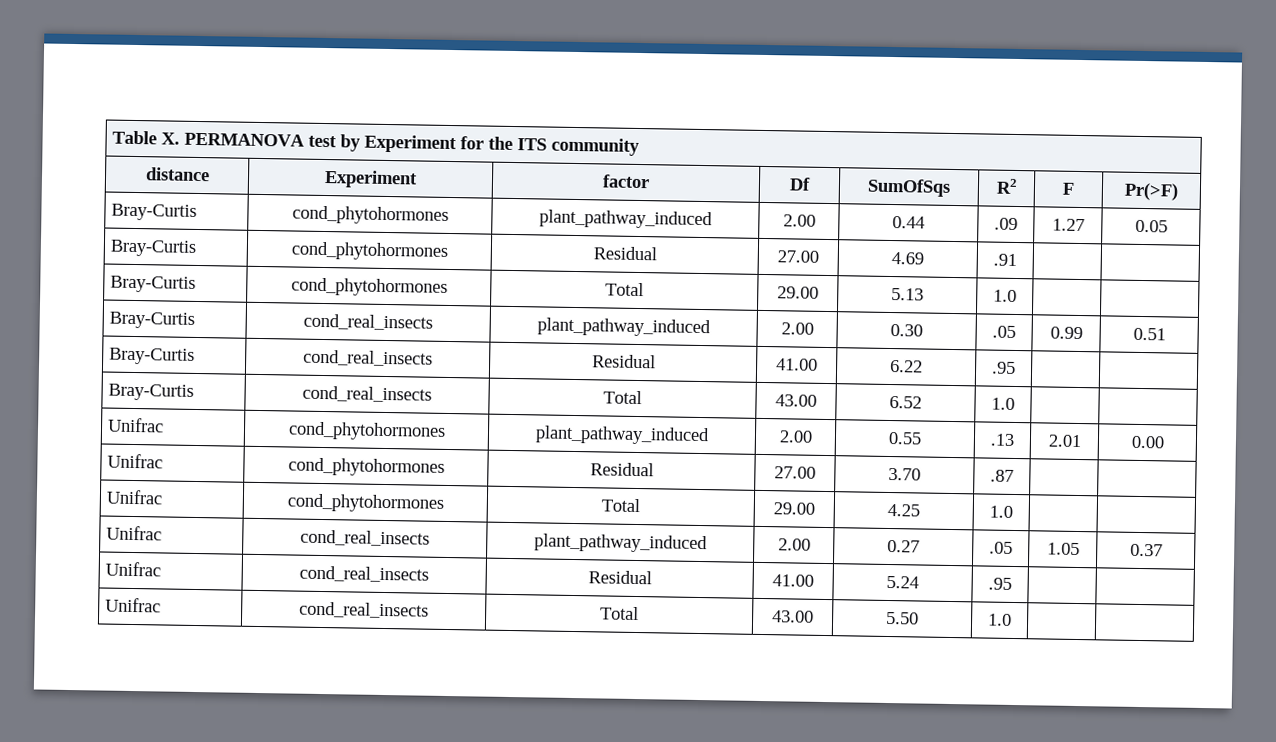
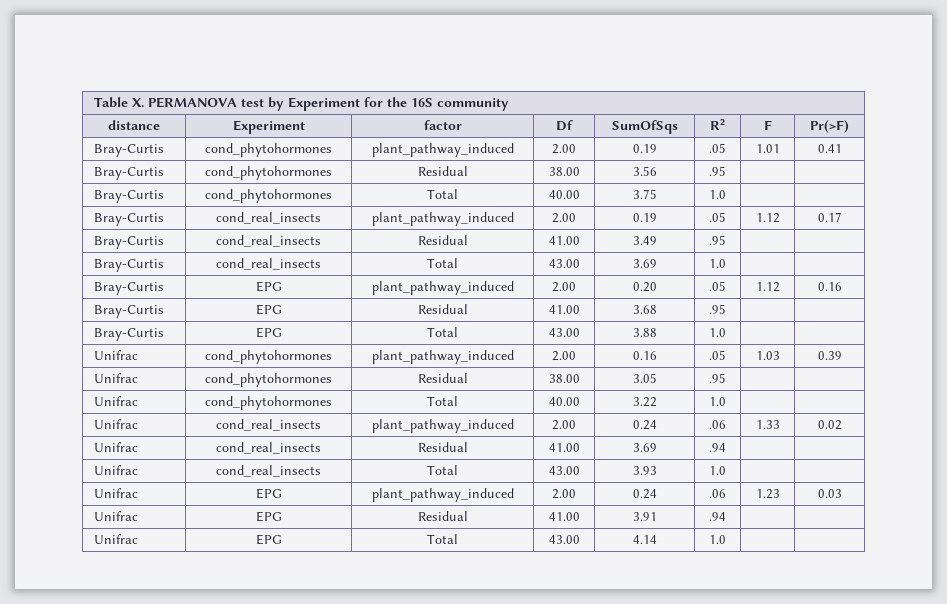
[517,138,548,151] ITS -> [411,98,434,107] 16S
[892,216,925,229] [994,217,1018,231] [1051,218,1085,232] [1134,219,1168,233] 0.44 | .09 | 1.27 | 0.05 -> [632,144,657,153] [709,143,726,153] [755,144,780,153] [817,144,842,153] 0.19 | .05 | 1.01 | 0.41
[777,250,819,263] [891,252,924,265] [993,253,1017,267] 27.00 | 4.69 | .91 -> [548,167,580,176] [632,166,657,176] [709,166,726,176] 38.00 | 3.56 | .95
[777,286,819,299] [891,288,924,301] 29.00 | 5.13 -> [548,190,580,199] [632,189,657,199] 40.00 | 3.75
[890,324,923,337] [992,325,1016,338] [1049,326,1083,340] [1132,327,1166,341] 0.30 | .05 | 0.99 | 0.51 -> [632,213,657,222] [709,212,726,222] [755,213,780,223] [817,212,842,222] 0.19 | .05 | 1.12 | 0.17
[890,360,923,373] 6.22 -> [632,236,657,245] 3.49
[889,395,922,409] 6.52 -> [632,259,657,268] [709,259,726,268] [94,282,165,295] [255,281,282,292] [371,281,514,295] [552,282,576,292] [632,282,657,292] [709,281,726,291] [755,282,780,292] [817,282,842,291] [94,305,165,318] [255,304,282,315] [417,304,468,314] [548,305,580,314] [632,305,657,314] [709,304,726,314] [94,328,165,341] [255,327,282,338] [427,327,458,337] [548,328,580,337] [632,328,657,337] 3.69 | 1.0 | | // Bray-Curtis | EPG | plant_pathway_induced | 2.00 | 0.20 | .05 | 1.12 | 0.16 // Bray-Curtis | EPG | Residual | 41.00 | 3.68 | .95 | | // Bray-Curtis | EPG | Total | 43.00 | 3.88
[888,431,922,445] [990,433,1015,446] [1047,434,1082,448] [1130,435,1165,449] 0.55 | .13 | 2.01 | 0.00 -> [632,351,657,360] [709,350,726,360] [755,351,780,360] [817,351,842,360] 0.16 | .05 | 1.03 | 0.39
[774,466,816,479] [888,467,921,481] [990,469,1014,482] 27.00 | 3.70 | .87 -> [548,374,580,383] [632,373,657,383] [709,373,726,383] 38.00 | 3.05 | .95
[773,502,815,515] [887,503,920,517] 29.00 | 4.25 -> [548,397,580,406] [632,397,657,407] 40.00 | 3.22
[887,539,920,553] [989,541,1013,554] [1046,542,1080,556] [1129,543,1163,557] 0.27 | .05 | 1.05 | 0.37 -> [632,420,657,430] [709,420,726,429] [755,420,780,429] [817,420,842,430] 0.24 | .06 | 1.33 | 0.02
[886,575,919,589] [988,577,1012,590] 5.24 | .95 -> [632,443,657,452] [709,443,726,452] 3.69 | .94
[886,611,919,625] [988,613,1012,626] 5.50 | 1.0 | | -> [632,466,657,475] [709,466,726,475] [94,488,139,498] [255,488,282,499] [371,488,514,502] [552,489,576,499] [632,489,657,499] [709,489,726,498] [755,489,780,499] [817,489,842,498] [94,511,139,521] [255,511,282,522] [417,511,468,521] [548,512,580,521] [632,512,657,521] [709,512,726,521] [94,534,139,544] [255,534,282,545] [427,534,458,544] [548,535,580,544] [632,535,657,544] [709,535,726,544] 3.93 | 1.0 | | // Unifrac | EPG | plant_pathway_induced | 2.00 | 0.24 | .06 | 1.23 | 0.03 // Unifrac | EPG | Residual | 41.00 | 3.91 | .94 | | // Unifrac | EPG | Total | 43.00 | 4.14 | 1.0 | |

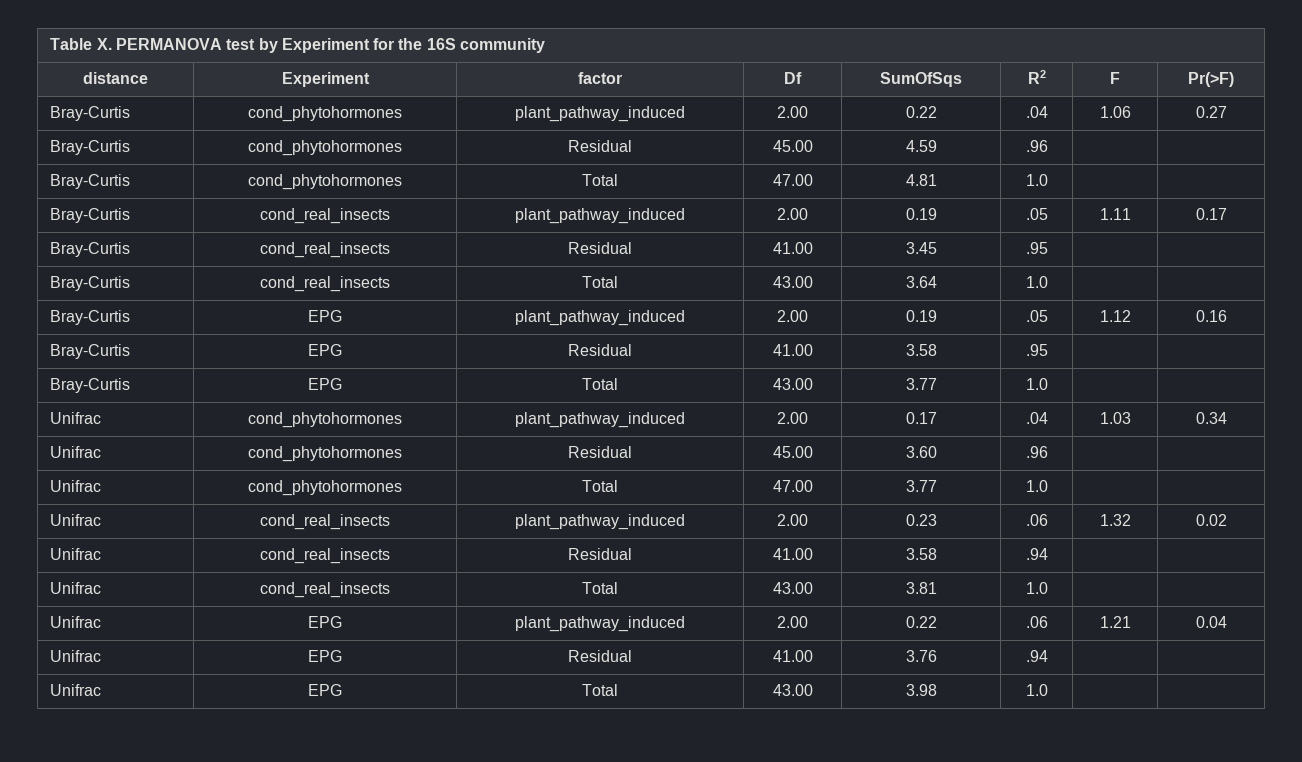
[632,144,657,153] [709,143,726,153] [755,144,780,153] [817,144,842,153] 0.19 | .05 | 1.01 | 0.41 -> [905,106,937,118] [1025,106,1048,118] [1099,106,1131,118] [1195,106,1227,118] 0.22 | .04 | 1.06 | 0.27
[548,167,580,176] [632,166,657,176] [709,166,726,176] 38.00 | 3.56 | .95 -> [772,140,813,152] [905,140,937,152] [1025,140,1048,152] 45.00 | 4.59 | .96
[548,190,580,199] [632,189,657,199] 40.00 | 3.75 -> [772,174,813,186] [905,174,937,186] 47.00 | 4.81
[755,213,780,223] 1.12 -> [1099,208,1131,220] 1.11
[632,236,657,245] 3.49 -> [905,242,937,254] 3.45
[632,259,657,268] 3.69 -> [905,276,937,288] 3.64
[632,282,657,292] 0.20 -> [905,310,937,322] 0.19
[632,305,657,314] 3.68 -> [905,344,937,356] 3.58
[632,328,657,337] 3.88 -> [905,378,937,390] 3.77
[632,351,657,360] [709,350,726,360] 0.16 | .05 -> [905,412,937,424] [1025,412,1048,424] 0.17 | .04
[817,351,842,360] 0.39 -> [1195,412,1227,424] 0.34
[548,374,580,383] [632,373,657,383] [709,373,726,383] 38.00 | 3.05 | .95 -> [772,446,813,458] [905,446,937,458] [1025,446,1048,458] 45.00 | 3.60 | .96
[548,397,580,406] [632,397,657,407] 40.00 | 3.22 -> [772,480,813,492] [905,480,937,492] 47.00 | 3.77
[632,420,657,430] [709,420,726,429] [755,420,780,429] 0.24 | .06 | 1.33 -> [905,514,937,526] [1025,514,1048,526] [1099,514,1131,526] 0.23 | .06 | 1.32
[632,443,657,452] 3.69 -> [905,548,937,560] 3.58
[632,466,657,475] 3.93 -> [905,582,937,594] 3.81
[632,489,657,499] [709,489,726,498] [755,489,780,499] [817,489,842,498] 0.24 | .06 | 1.23 | 0.03 -> [905,616,937,628] [1025,616,1048,628] [1099,616,1131,628] [1195,616,1227,628] 0.22 | .06 | 1.21 | 0.04
[632,512,657,521] 3.91 -> [905,650,937,662] 3.76
[632,535,657,544] 4.14 -> [905,684,937,696] 3.98

